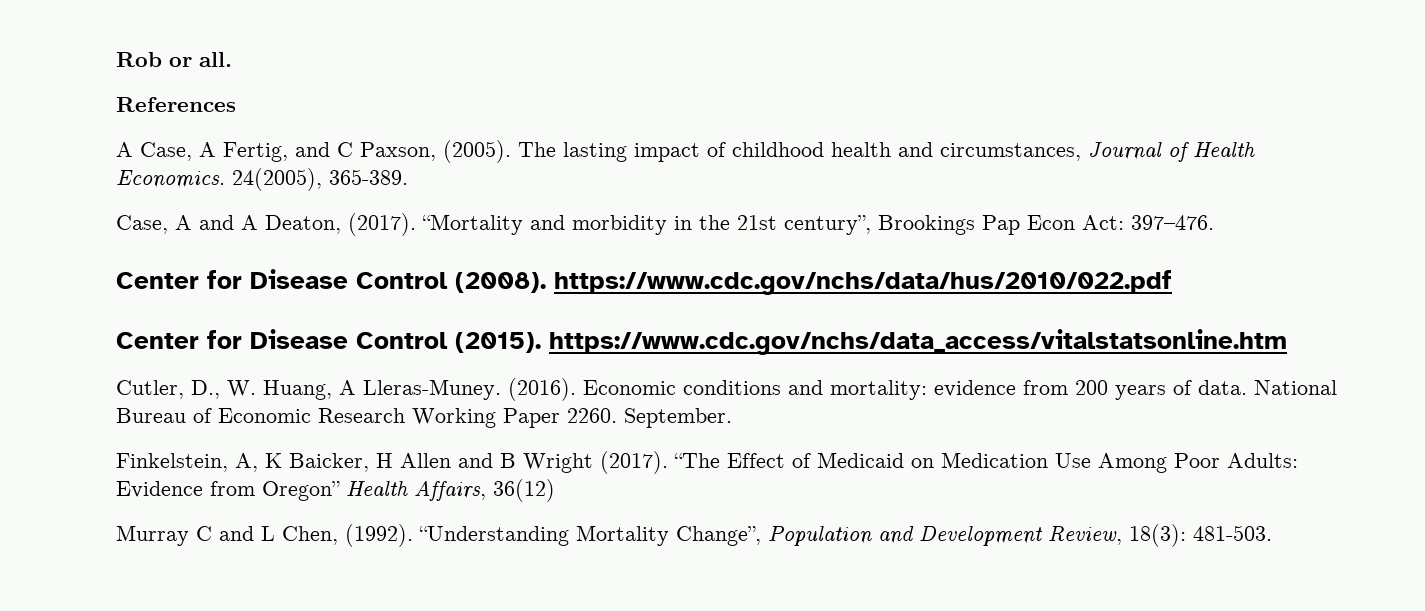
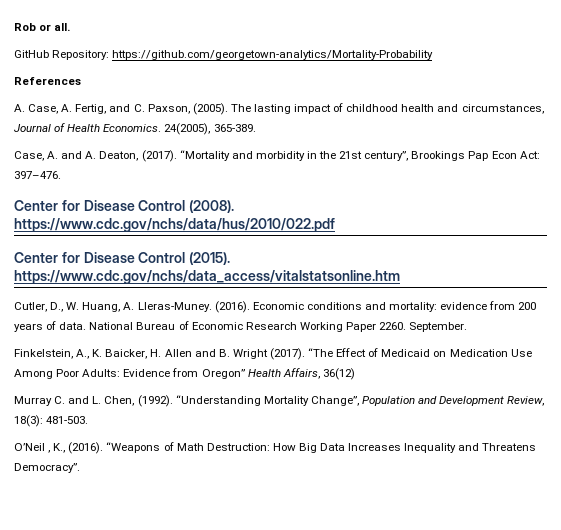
[116,97,236,112] [116,142,216,161] References // A Case, A -> [14,50,434,60] [14,77,81,85] [14,104,73,114] GitHub Repository: https://github.com/georgetown-analytics/Mortality-Probability // References // A. Case, A.
[337,142,353,157] C -> [133,104,145,112] C.
[175,215,258,230] A and A -> [47,151,97,159] A. and A.
[339,380,356,395] A -> [123,302,135,310] A.
[235,453,393,472] A, K Baicker, H -> [76,349,162,359] A., K. Baicker, H.
[500,453,516,468] B -> [218,349,230,357] B.
[196,526,275,541] C and L -> [54,396,102,404] C. and L.
(1272, 533) none -> [14,442,537,454] [14,463,80,473] // O’Neil , K., (2016). “Weapons of Math Destruction: How Big Data Increases Inequality and Threatens Democracy”.

